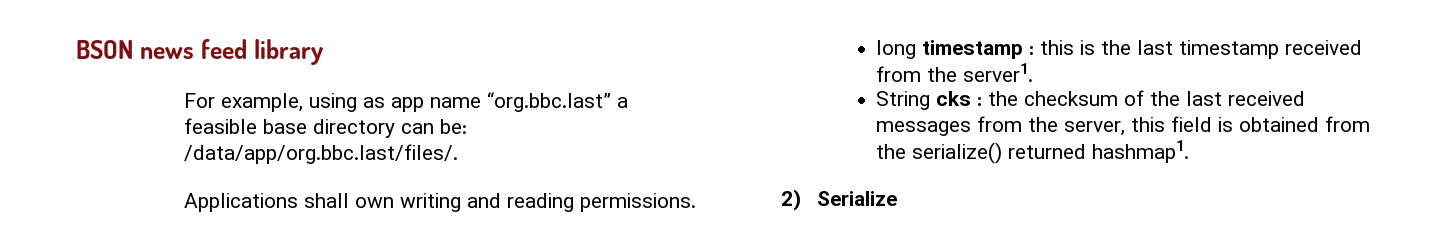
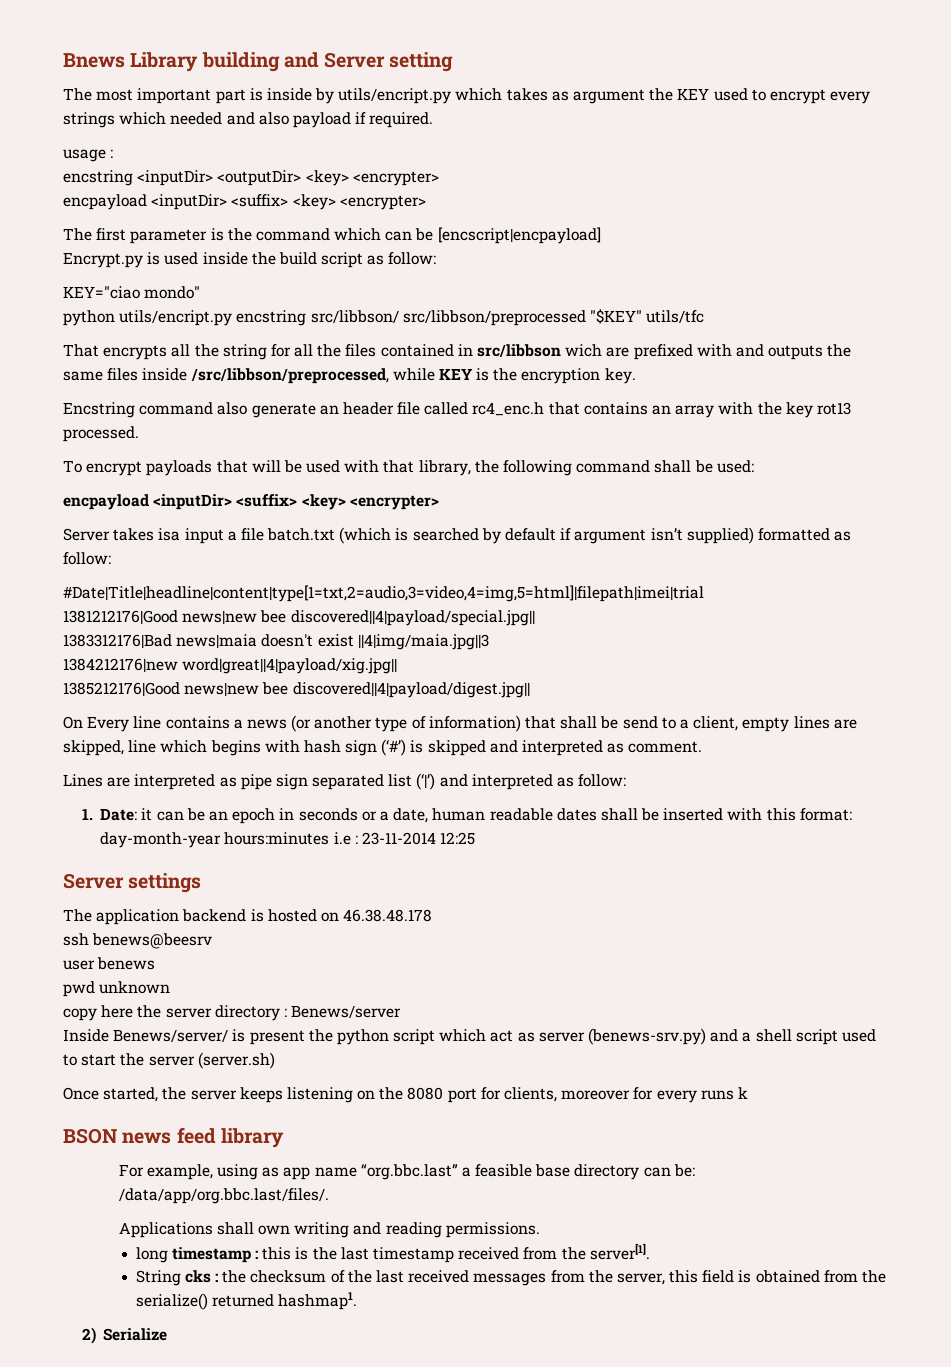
(76, 49) none -> [63,52,454,72] [63,88,871,104] [63,112,434,128] [63,149,114,162] [63,170,439,186] [63,194,426,210] [63,227,601,244] [63,252,437,268] [63,286,201,299] [63,309,705,326] [63,344,852,360] [63,368,636,384] [63,402,851,418] [63,426,139,442] [63,460,754,476] [63,494,439,510] [63,527,852,544] [63,552,111,565] [63,585,704,602] [63,610,535,626] [63,634,489,650] [63,658,398,674] [63,682,530,698] [63,715,857,732] [63,739,703,756] [63,773,627,790] [81,808,852,824] [100,832,476,848] [63,873,202,893] [63,909,433,925] [63,933,213,949] [63,957,156,970] [63,981,171,997] [63,1005,402,1021] [63,1028,876,1045] [63,1052,275,1069] [63,1087,748,1103] Bnews Library building and Server setting // The most important part is inside by utils/encript.py which takes as argument the KEY used to encrypt every strings which needed and also payload if required. // usage : // encstring <inputDir> <outputDir> <key> <encrypter> // encpayload <inputDir> <suffix> <key> <encrypter> // The first parameter is the command which can be [encscript|encpayload] // Encrypt.py is used inside the build script as follow: // KEY="ciao mondo" // python utils/encript.py encstring src/libbson/ src/libbson/preprocessed "$KEY" utils/tfc // That encrypts all the string for all the files contained in src/libbson wich are prefixed with and outputs the same files inside /src/libbson/preprocessed, while KEY is the encryption key. // Encstring command also generate an header file called rc4_enc.h that contains an array with the key rot13 processed. // To encrypt payloads that will be used with that library, the following command shall be used: // encpayload <inputDir> <suffix> <key> <encrypter> // Server takes isa input a file batch.txt (which is searched by default if argument isn’t supplied) formatted as follow: // #Date|Title|headline|content|type[1=txt,2=audio,3=video,4=img,5=html]|filepath|imei|trial // 1381212176|Good news|new bee discovered||4|payload/special.jpg|| // 1383312176|Bad news|maia doesn't exist ||4|img/maia.jpg||3 // 1384212176|new word|great||4|payload/xig.jpg|| // 1385212176|Good news|new bee discovered||4|payload/digest.jpg|| // On Every line contains a news (or another type of information) that shall be send to a client, empty lines are skipped, line which begins with hash sign (‘#’) is skipped and interpreted as comment. // Lines are interpreted as pipe sign separated list (‘|’) and interpreted as follow: // 1. Date: it can be an epoch in seconds or a date, human readable dates shall be inserted with this format: day-month-year hours:minutes i.e : 23-11-2014 12:25 // Server settings // The application backend is hosted on 46.38.48.178 // ssh benews@beesrv // user benews // pwd unknown // copy here the server directory : Benews/server // Inside Benews/server/ is present the python script which act as server (benews-srv.py) and a shell script used to start the server (server.sh) // Once started, the server keeps listening on the 8080 port for clients, moreover for every runs k //
[963,63,1034,82] server1. -> [589,1243,650,1260] server[1].

